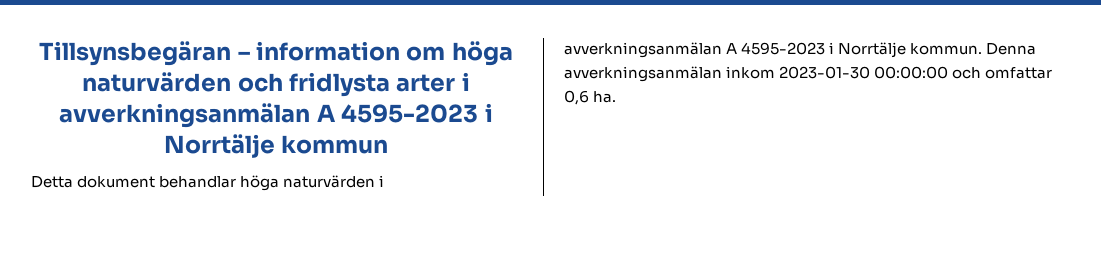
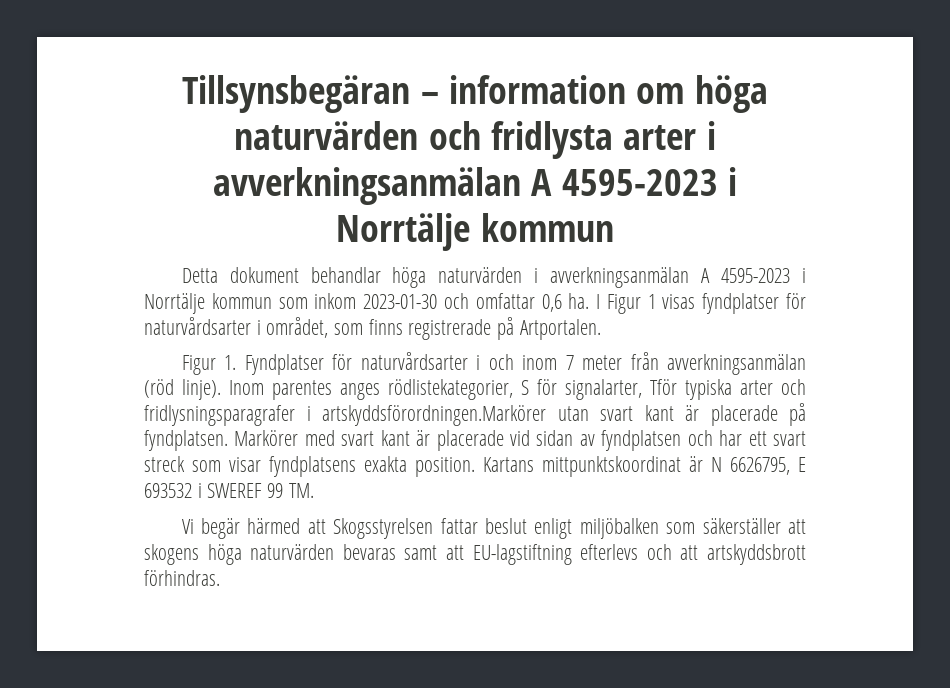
[910,43,1037,55] [564,66,722,82] kommun. Denna avverkningsanmälan -> [211,293,308,309] kommun som
[874,66,949,79] 00:00:00 -> (438, 301) none
(617, 97) none -> [596,293,806,314] [144,317,601,340] [181,352,806,375] [144,379,806,400] [144,403,806,426] [144,430,807,451] [144,456,806,477] [144,483,314,498] [181,518,807,539] [144,544,807,565] [144,570,220,586] I Figur 1 visas fyndplatser för naturvårdsarter i området, som finns registrerade på Artportalen. // Figur 1. Fyndplatser för naturvårdsarter i och inom 7 meter från avverkningsanmälan (röd linje). Inom parentes anges rödlistekategorier, S för signalarter, Tför typiska arter och fridlysningsparagrafer i artskyddsförordningen.Markörer utan svart kant är placerade på fyndplatsen. Markörer med svart kant är placerade vid sidan av fyndplatsen och har ett svart streck som visar fyndplatsens exakta position. Kartans mittpunktskoordinat är N 6626795, E 693532 i SWEREF 99 TM. // Vi begär härmed att Skogsstyrelsen fattar beslut enligt miljöbalken som säkerställer att skogens höga naturvärden bevaras samt att EU-lagstiftning efterlevs och att artskyddsbrott förhindras.

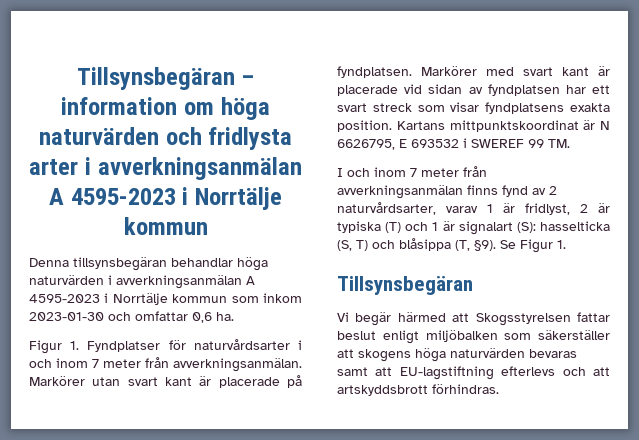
[181,267,299,283] Detta dokument -> [29,257,167,271] Denna tillsynsbegäran
[596,293,806,314] [144,317,601,340] I Figur 1 visas fyndplatser för naturvårdsarter i området, som finns registrerade på Artportalen. -> (234, 316) none
[667,354,806,375] [144,379,806,400] [144,405,546,426] avverkningsanmälan (röd linje). Inom parentes anges rödlistekategorier, S för signalarter, Tför typiska arter och fridlysningsparagrafer i artskyddsförordningen.Markörer -> [173,358,302,372] [29,376,85,386] avverkningsanmälan. Markörer
[687,430,713,446] och -> (560, 90) none
(314, 490) none -> [337,166,487,177] [337,185,557,199] [337,202,610,215] [337,221,610,235] [337,238,566,253] [337,276,473,295] // I och inom 7 meter från avverkningsanmälan finns fynd av 2 naturvårdsarter, varav 1 är fridlyst, 2 är typiska (T) och 1 är signalart (S): hasselticka (S, T) och blåsippa (T, §9). Se Figur 1. // Tillsynsbegäran

